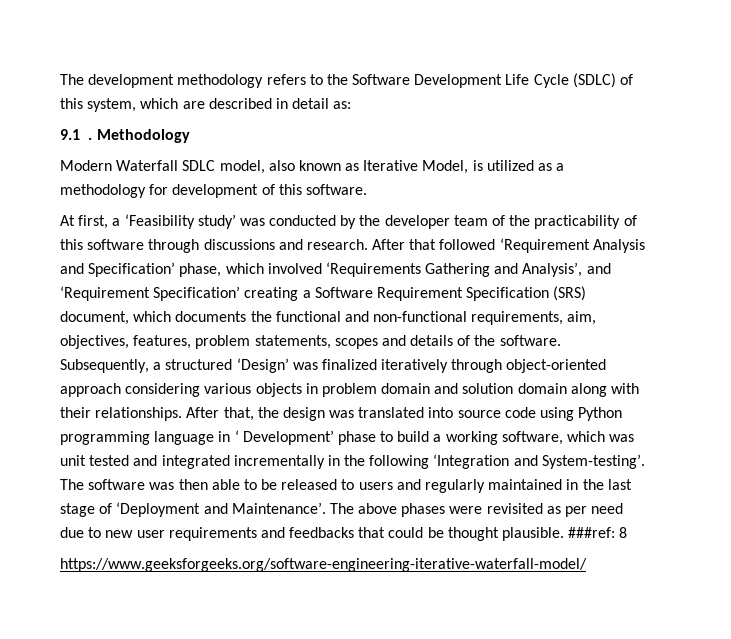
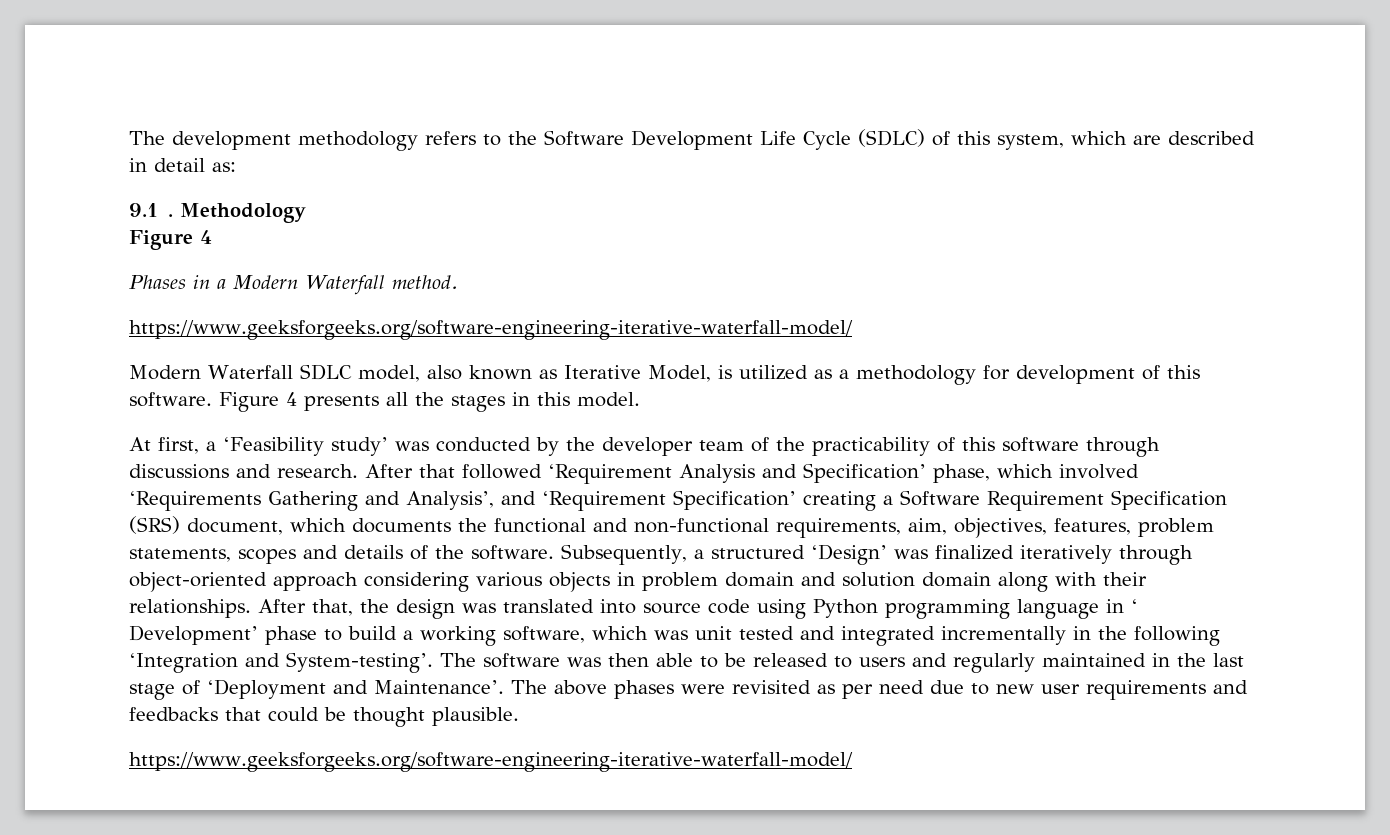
(190, 136) none -> [129,230,212,250] [129,275,458,295] [129,320,853,340] // Figure 4 // Phases in a Modern Waterfall method. // https://www.geeksforgeeks.org/software-engineering-iterative-waterfall-model/
(367, 189) none -> [219,392,640,412] Figure 4 presents all the stages in this model.
[568,527,628,538] ###ref: 8 -> (519, 716) none

